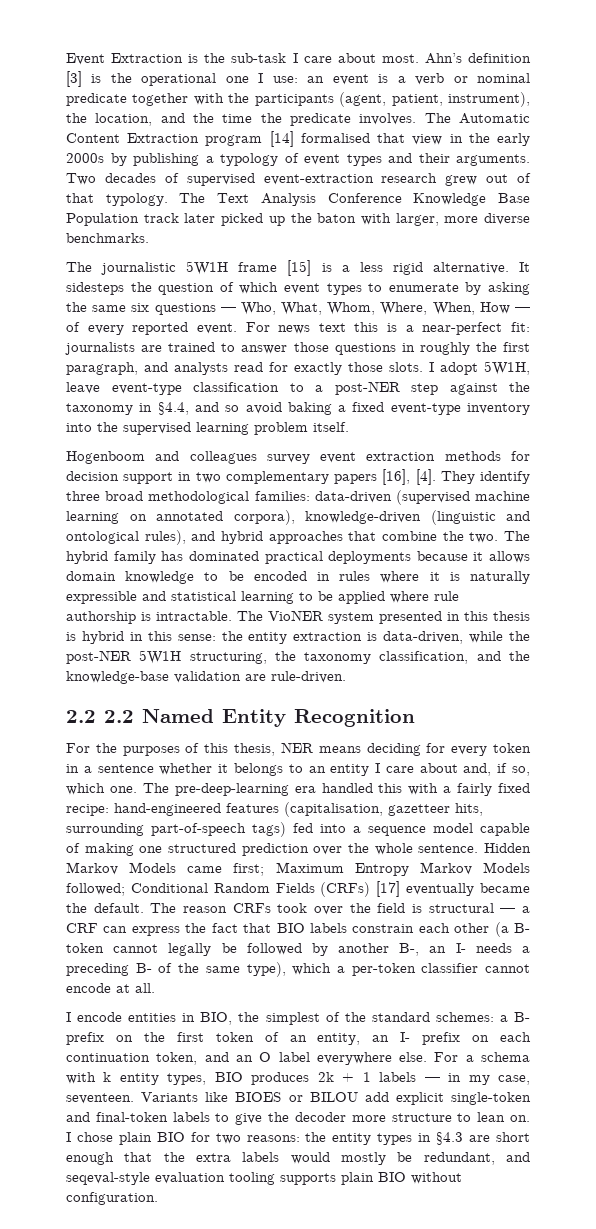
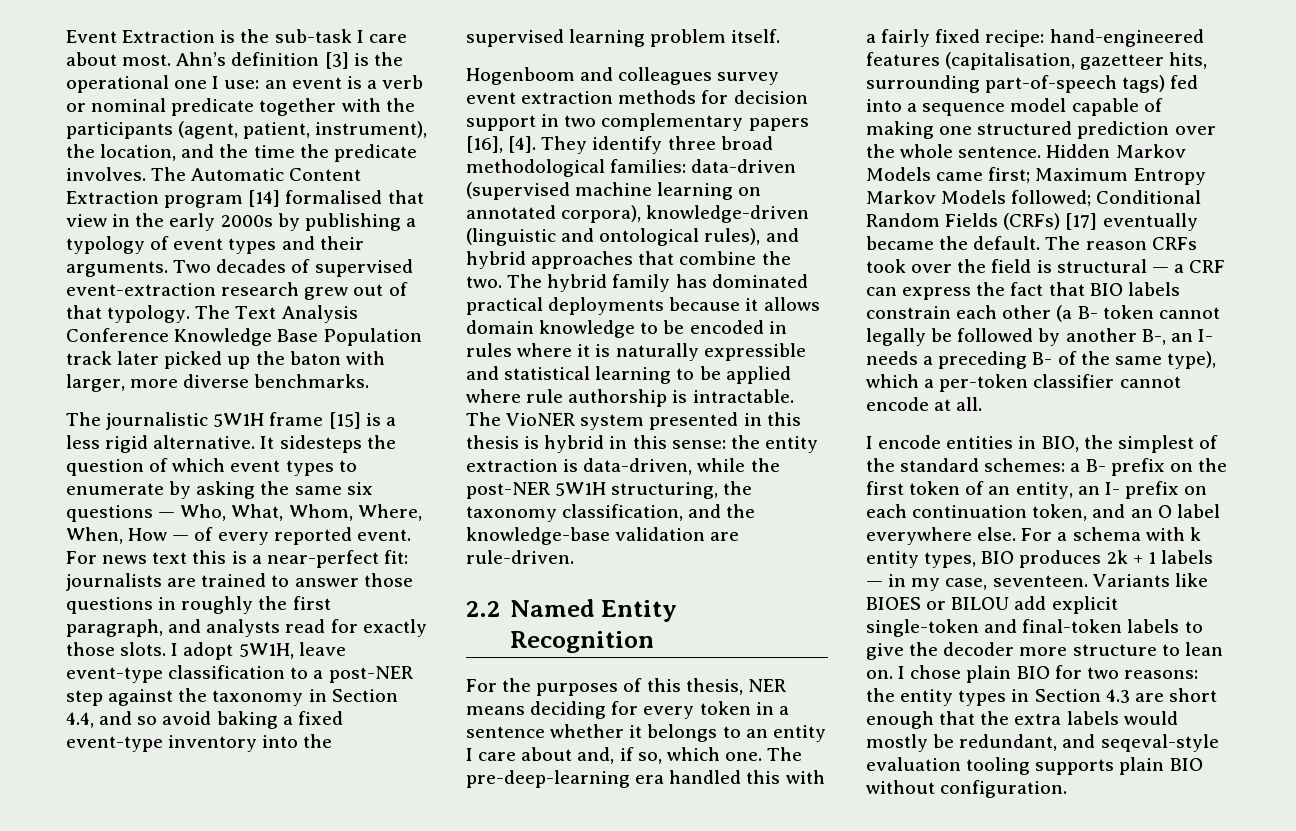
[157,402,189,415] §4.4, -> [331,689,398,702] [66,712,94,728] Section 4.4,
[103,710,134,723] 2.2 -> (500, 609) none
[436,1132,464,1145] §4.3 -> [1034,689,1130,703] Section 4.3

